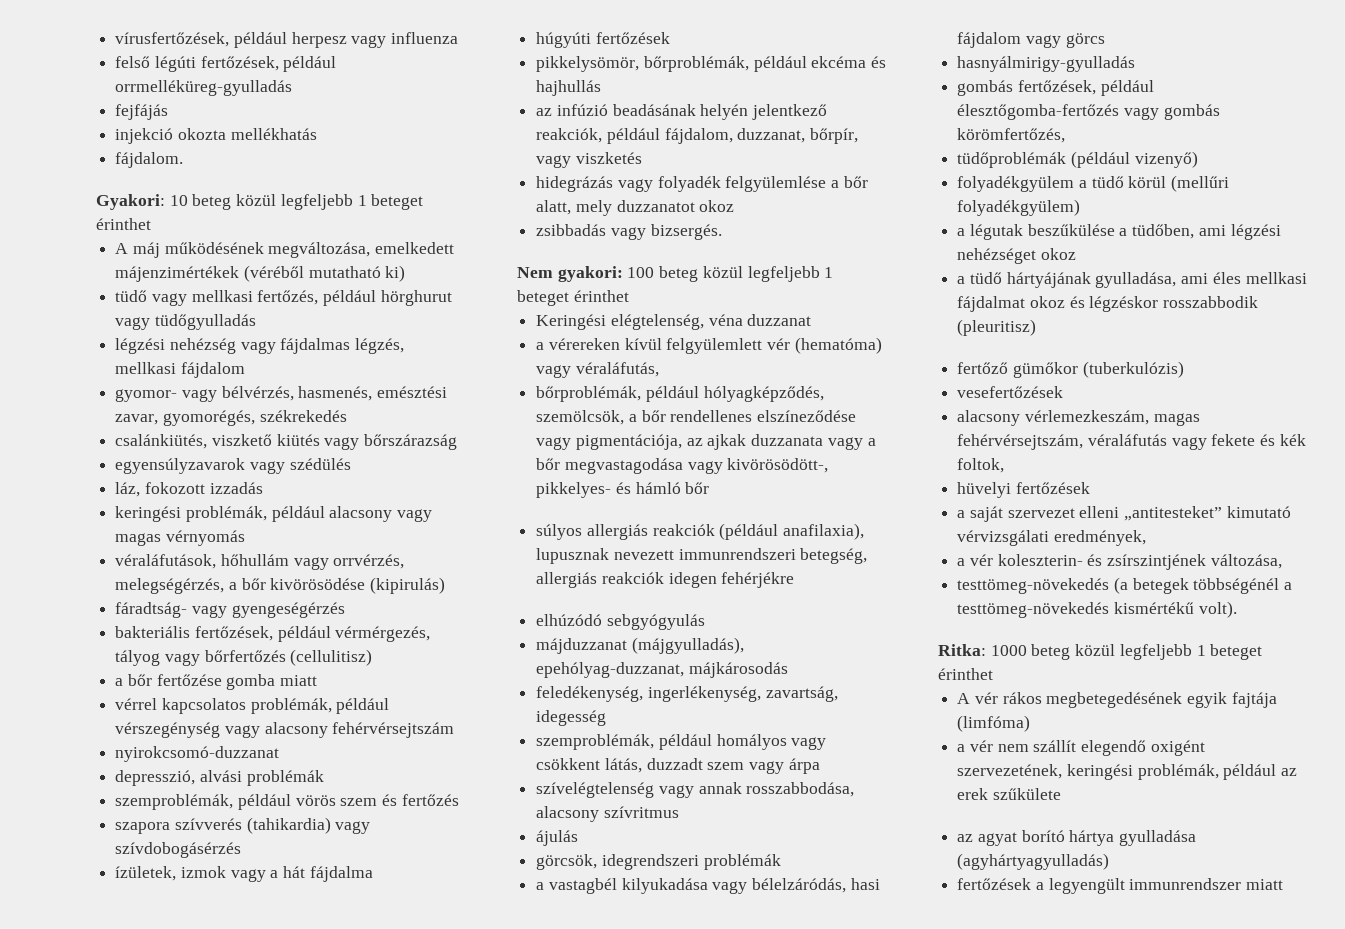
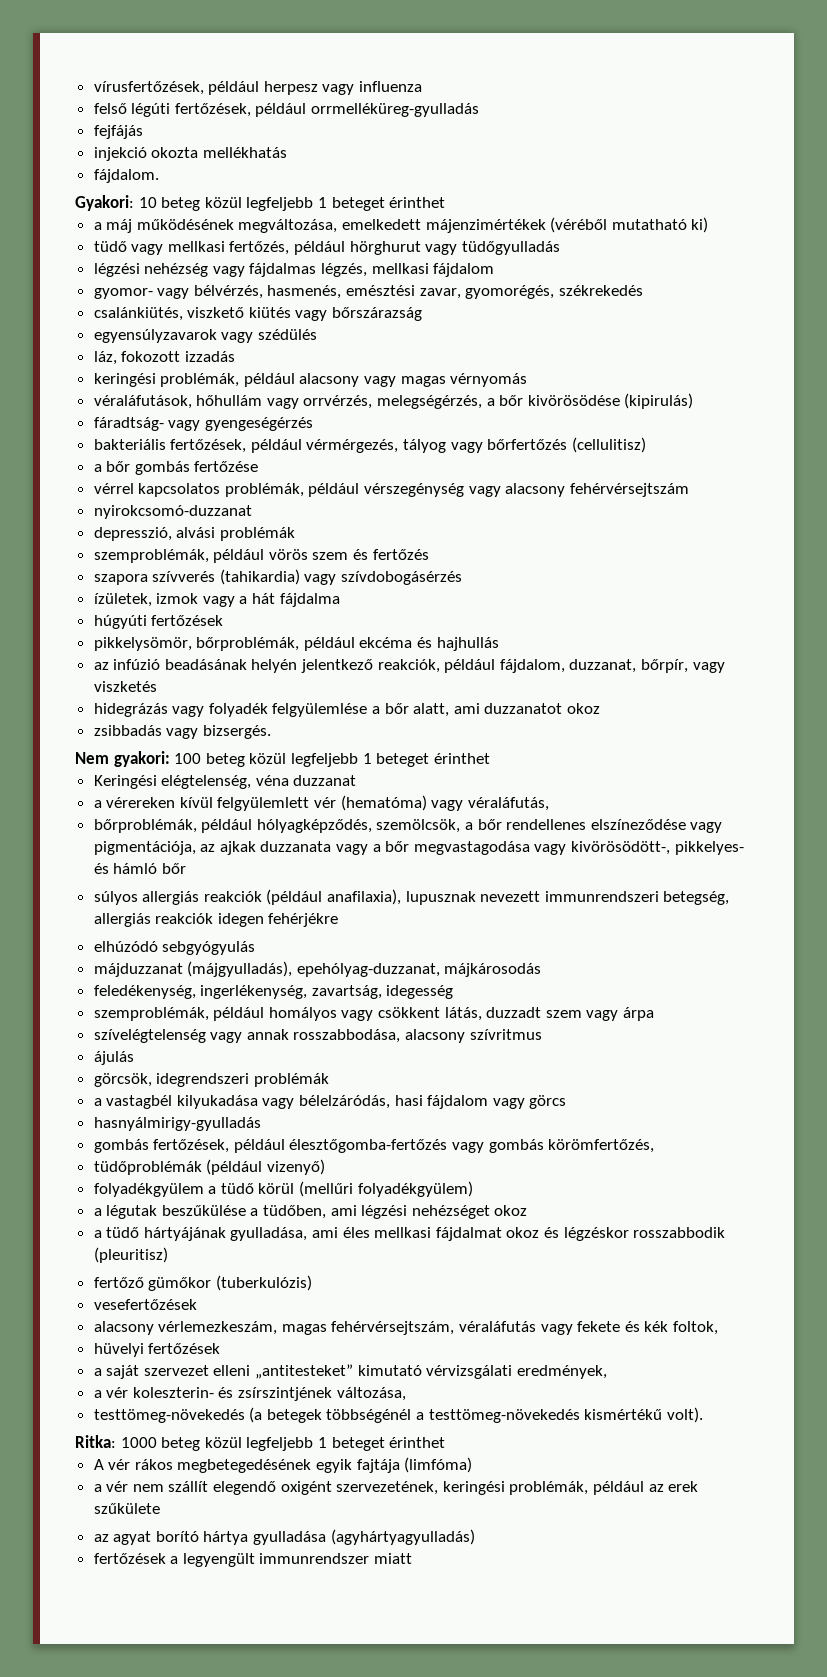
[115,243,129,254] A -> [93,222,102,230] a
(152, 680) none -> [134,461,190,475] gombás
[226,674,318,690] gomba miatt -> (259, 466) none
[575,200,612,216] mely -> [453,703,480,714] ami

